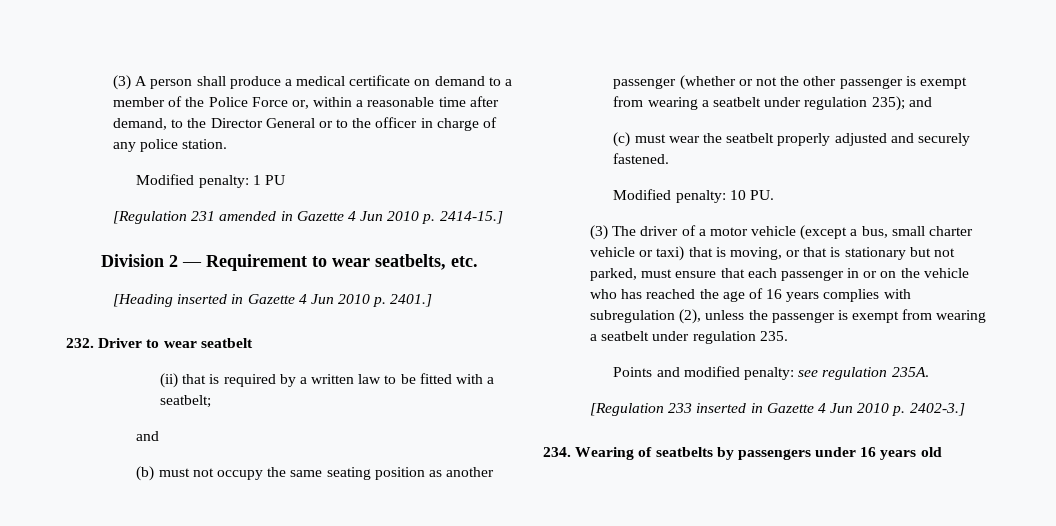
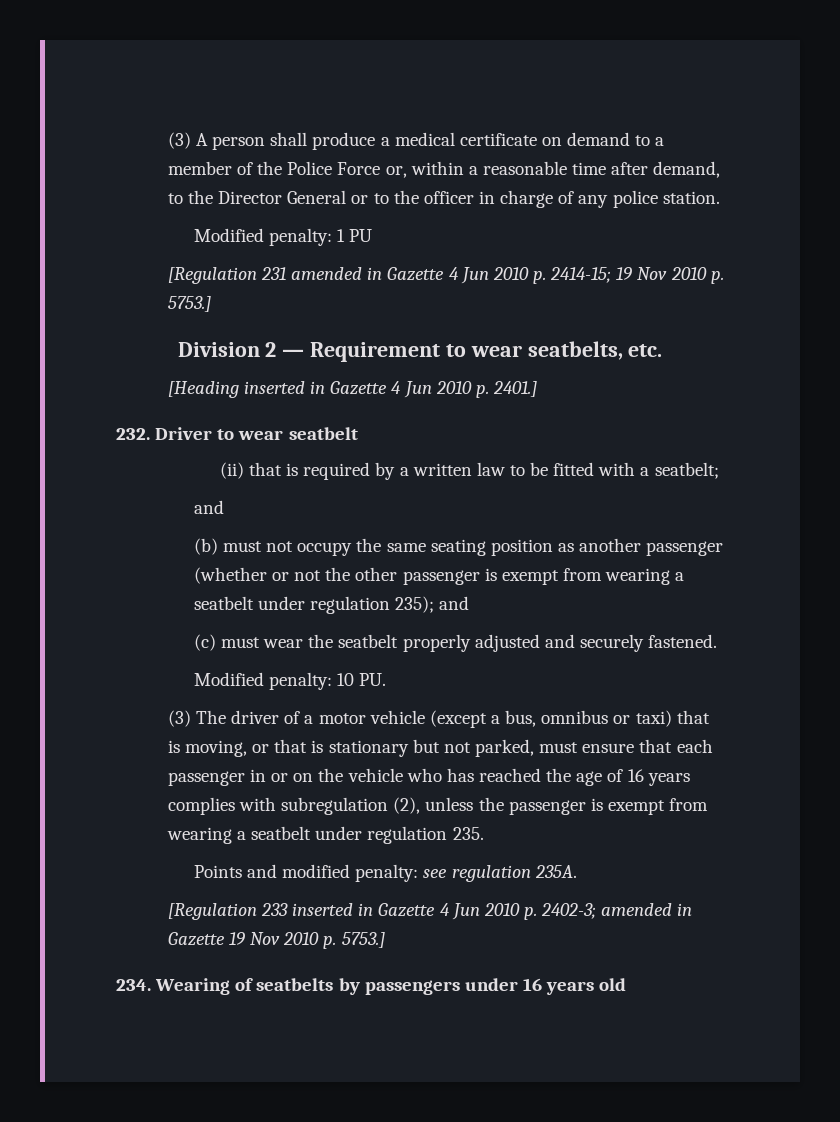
[439,211,503,224] 2414-15.] -> [550,267,724,284] [167,296,211,312] 2414-15; 19 Nov 2010 p. 5753.]
[891,226,974,236] [589,247,635,257] small charter vehicle -> [541,710,609,724] omnibus
[909,403,965,416] 2402-3.] -> [541,903,693,919] [167,932,385,949] 2402-3; amended in Gazette 19 Nov 2010 p. 5753.]

